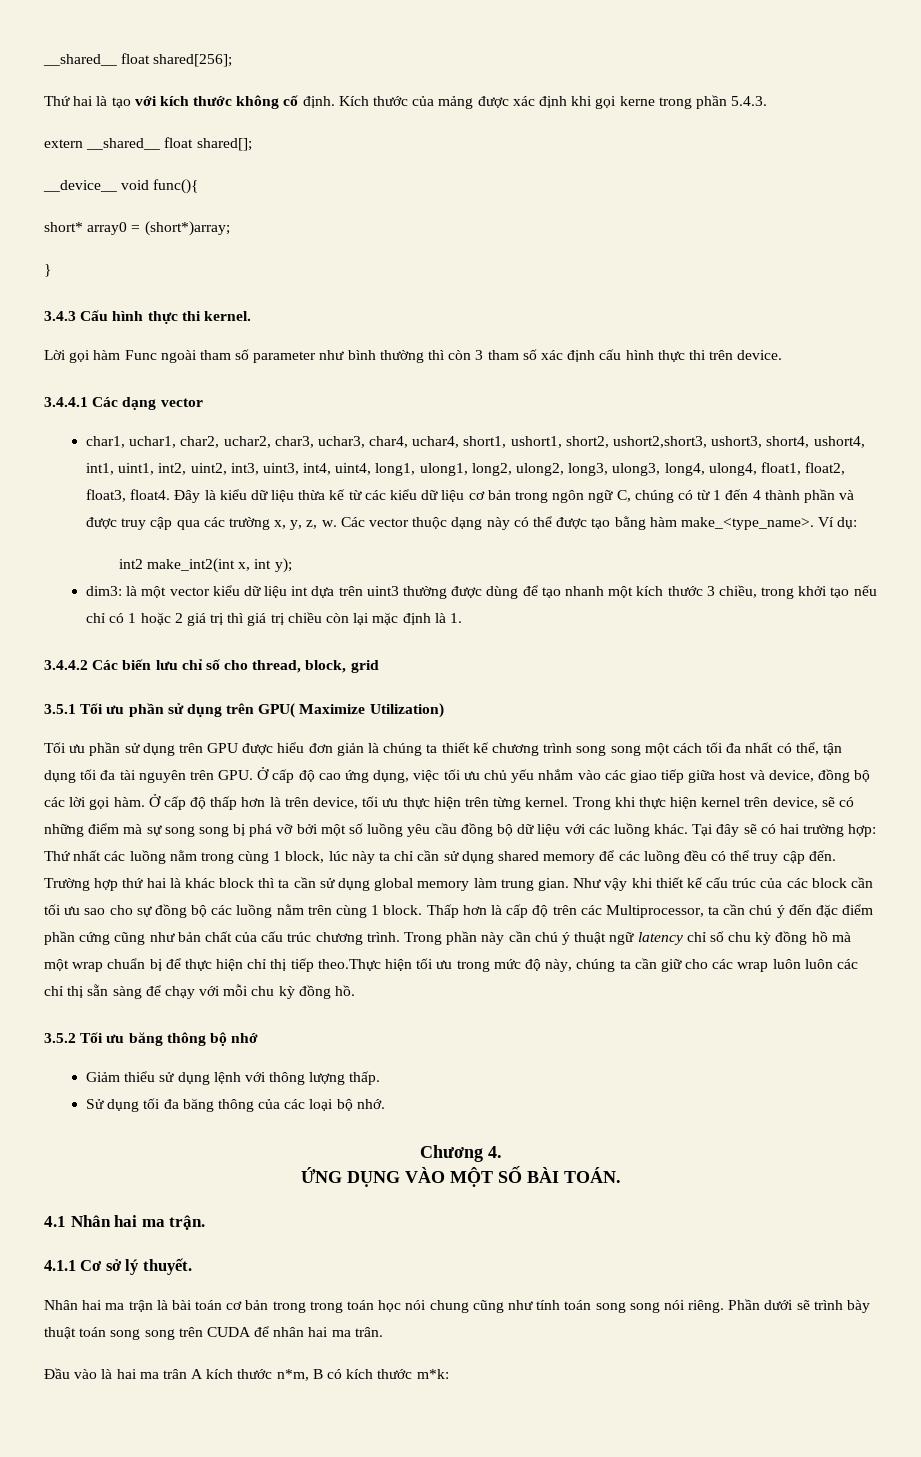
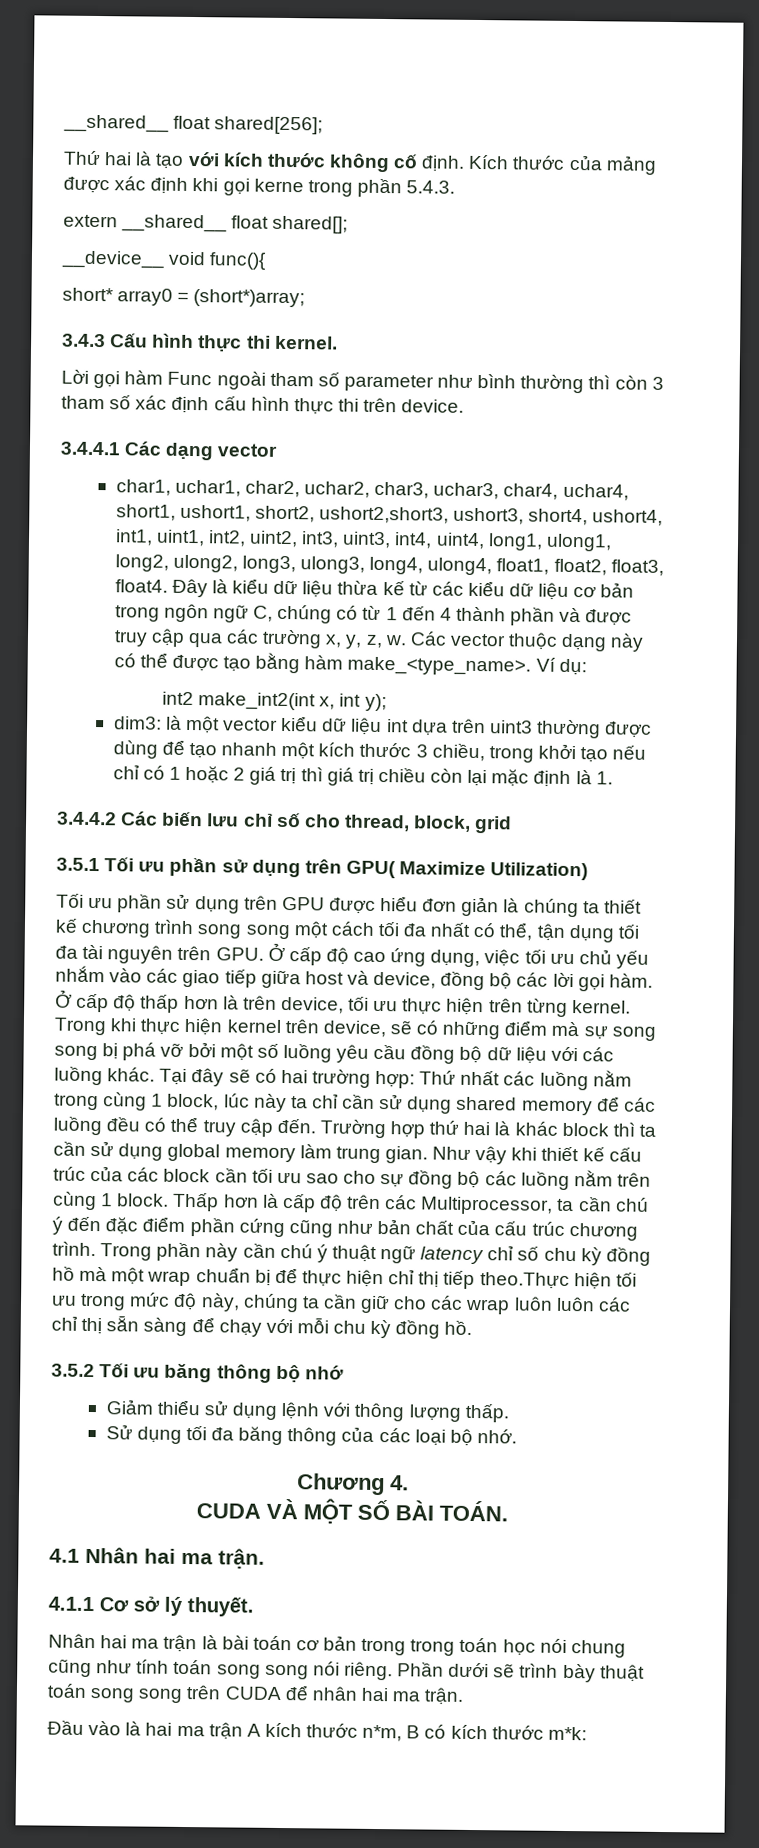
[44,264,51,277] // } -> (306, 298) none
[300,1167,445,1187] ỨNG DỤNG VÀO -> [196,1498,298,1520] CUDA VÀ
[354,1327,383,1337] trân. -> [424,1687,465,1705] trận.
[162,1369,187,1379] trân -> [208,1722,243,1740] trận

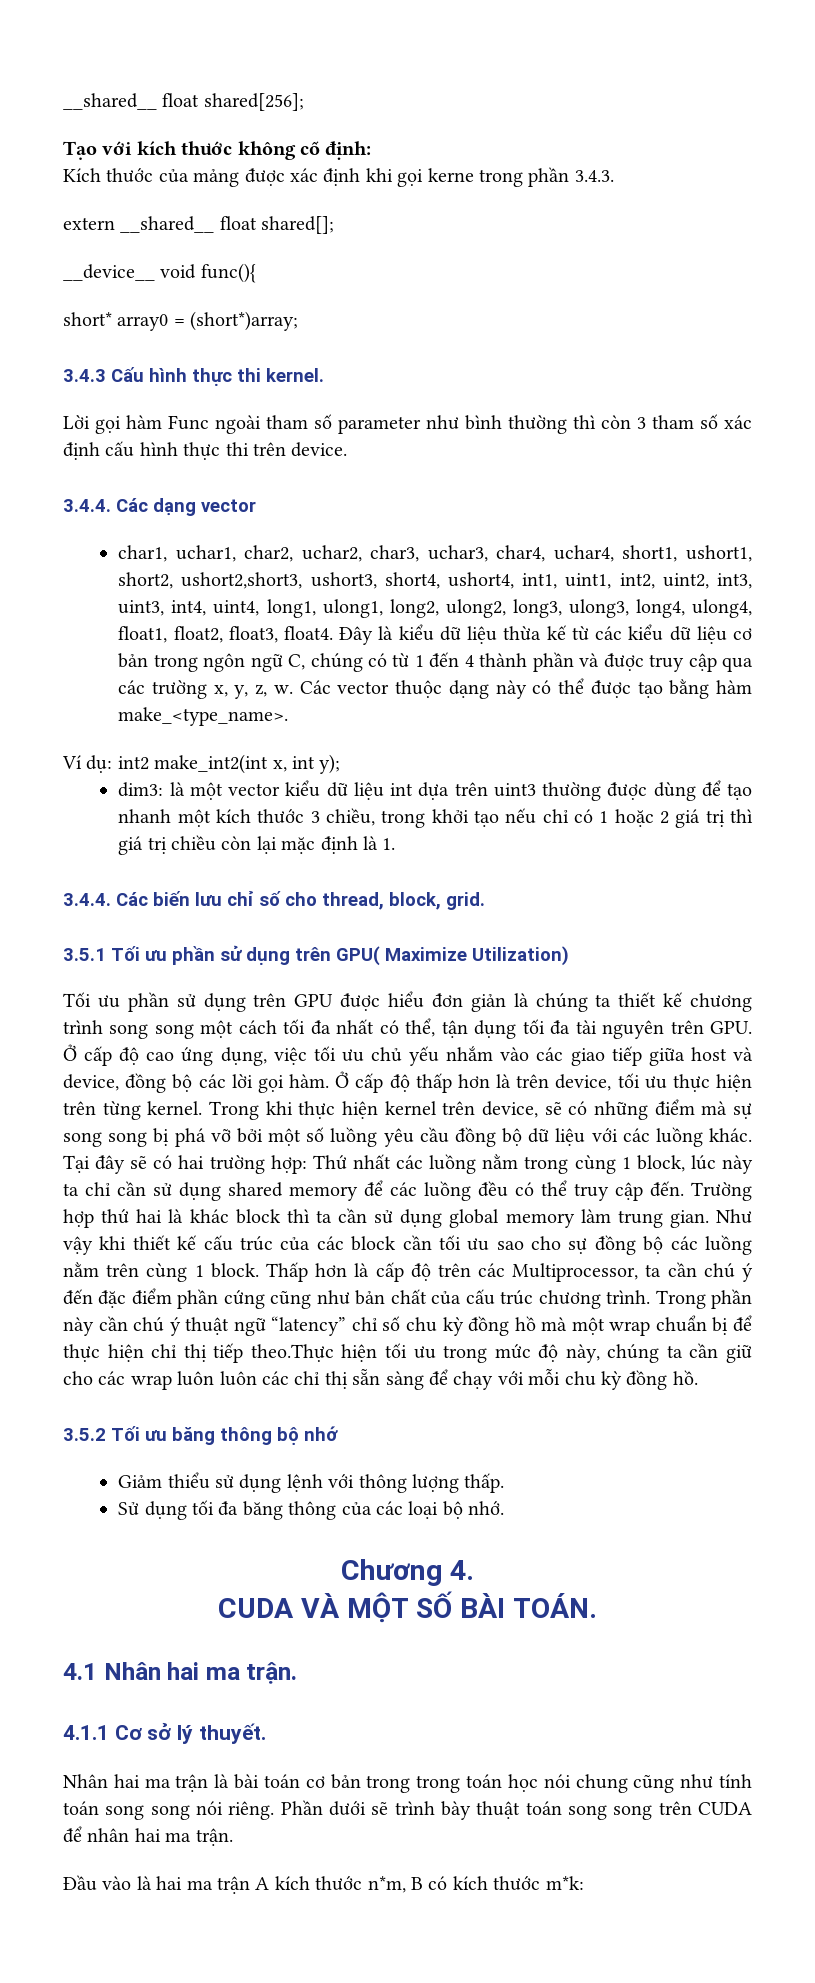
[63,150,185,169] Thứ hai là tạo -> [63,141,97,160] Tạo
[421,155,466,172] định. -> [325,141,372,160] định: //
[406,180,456,194] 5.4.3. -> [574,170,614,182] 3.4.3.
[60,441,121,456] 3.4.4.1 -> [63,499,111,512] 3.4.4.
(532, 666) none -> (289, 716) //
(587, 667) // -> (113, 764) none
[57,811,117,826] 3.4.4.2 -> [63,893,111,906] 3.4.4.
[474,815,513,834] grid -> [446,892,485,910] grid.
[420,1246,485,1265] latency -> [271,1316,347,1336] “latency”

